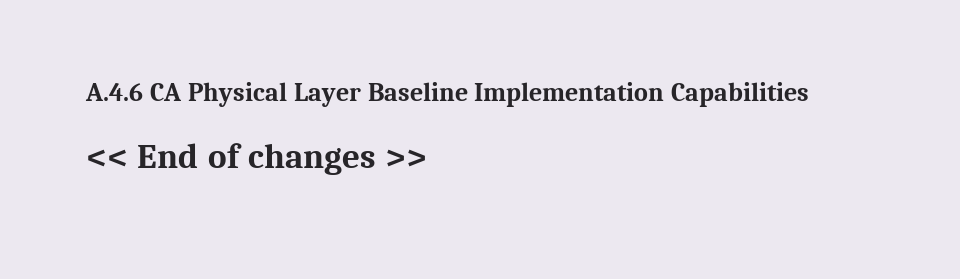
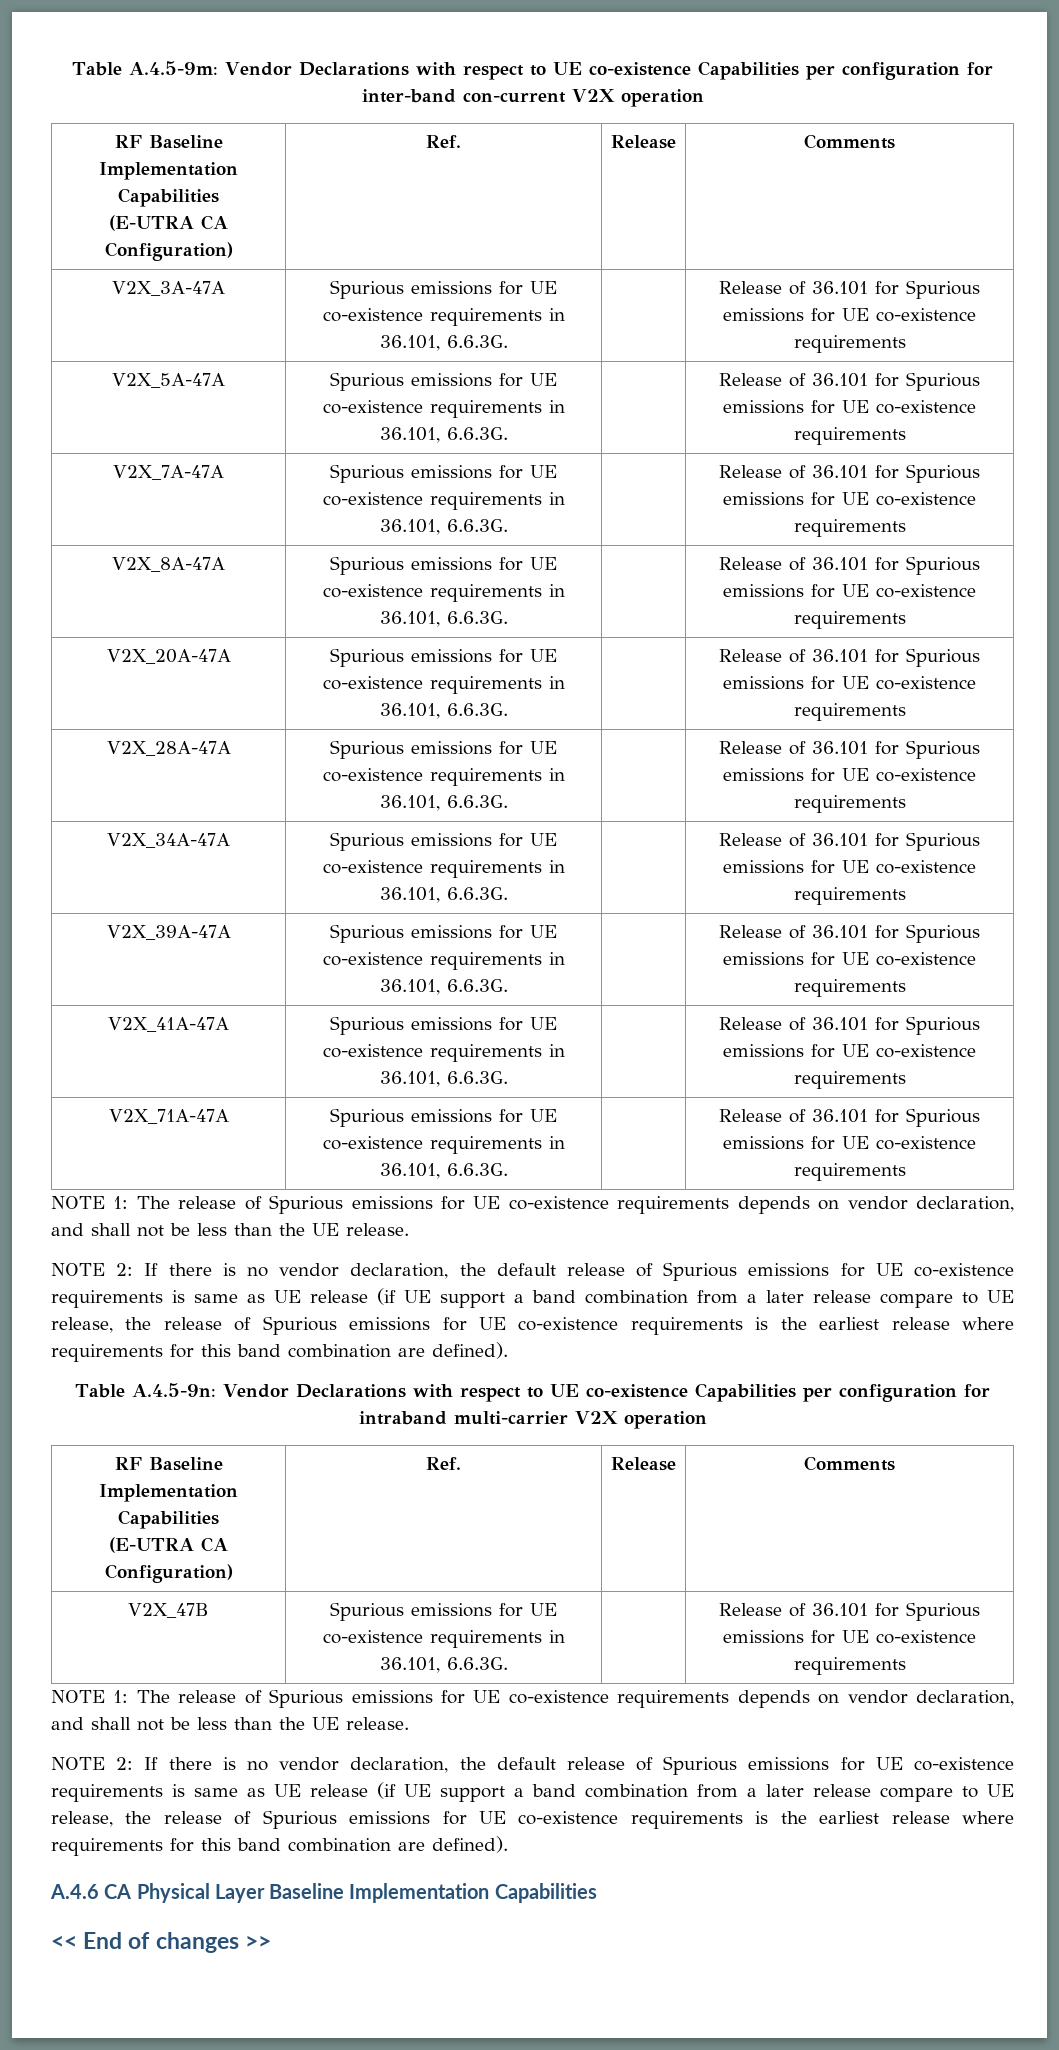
(85, 92) none -> [72,61,993,80] [361,89,704,107] [114,135,223,149] [99,162,238,180] [118,188,219,207] [109,215,228,231] [104,242,233,261] [426,135,461,148] [611,135,676,149] [804,134,895,149] [112,281,225,296] [330,280,557,299] [322,308,565,326] [379,335,508,351] [719,280,980,299] [723,308,976,322] [793,335,906,353] [112,373,225,388] [330,372,557,391] [322,400,565,418] [379,427,508,443] [719,372,980,391] [723,400,976,414] [793,427,906,445] [113,465,224,480] [330,464,557,483] [322,492,565,510] [379,519,508,535] [719,464,980,483] [723,492,976,506] [793,519,906,537] [112,557,225,572] [330,556,557,575] [322,584,565,602] [379,611,508,627] [719,556,980,575] [723,584,976,598] [793,611,906,629] [106,649,231,664] [330,648,557,667] [322,676,565,694] [379,703,508,719] [719,648,980,667] [723,676,976,690] [793,703,906,721] [106,741,231,756] [330,740,557,759] [322,768,565,786] [379,795,508,811] [719,740,980,759] [723,768,976,782] [793,795,906,813] [107,833,230,848] [330,832,557,851] [322,860,565,878] [379,887,508,903] [719,832,980,851] [723,860,976,874] [793,887,906,905] [106,925,231,940] [330,924,557,943] [322,952,565,970] [379,979,508,995] [719,924,980,943] [723,952,976,966] [793,979,906,997] [108,1017,229,1032] [330,1016,557,1035] [322,1044,565,1062] [379,1071,508,1087] [719,1016,980,1035] [723,1044,976,1058] [793,1071,906,1089] [108,1109,229,1124] [330,1108,557,1127] [322,1136,565,1154] [379,1163,508,1179] [719,1108,980,1127] [723,1136,976,1150] [793,1163,906,1181] [51,1195,1015,1214] [51,1223,409,1237] [51,1262,1014,1281] [51,1288,1014,1308] [51,1316,1015,1335] [51,1342,508,1362] [74,1383,991,1402] [358,1411,707,1429] [114,1457,223,1471] [99,1484,238,1502] [118,1510,219,1529] [109,1537,228,1553] [104,1564,233,1583] [426,1457,461,1470] [611,1457,676,1471] [804,1456,895,1471] [128,1603,209,1618] [330,1602,557,1621] [322,1630,565,1648] [379,1657,508,1673] [719,1602,980,1621] [723,1630,976,1644] [793,1657,906,1675] [51,1689,1015,1708] [51,1717,409,1731] [51,1756,1014,1775] [51,1782,1014,1802] [51,1810,1015,1829] [51,1836,508,1856] Table A.4.5-9m: Vendor Declarations with respect to UE co-existence Capabilities per configuration for inter-band con-current V2X operation // RF Baseline Implementation Capabilities // (E-UTRA CA Configuration) | Ref. | Release | Comments // V2X_3A-47A | Spurious emissions for UE co-existence requirements in 36.101, 6.6.3G. | | Release of 36.101 for Spurious emissions for UE co-existence requirements // V2X_5A-47A | Spurious emissions for UE co-existence requirements in 36.101, 6.6.3G. | | Release of 36.101 for Spurious emissions for UE co-existence requirements // V2X_7A-47A | Spurious emissions for UE co-existence requirements in 36.101, 6.6.3G. | | Release of 36.101 for Spurious emissions for UE co-existence requirements // V2X_8A-47A | Spurious emissions for UE co-existence requirements in 36.101, 6.6.3G. | | Release of 36.101 for Spurious emissions for UE co-existence requirements // V2X_20A-47A | Spurious emissions for UE co-existence requirements in 36.101, 6.6.3G. | | Release of 36.101 for Spurious emissions for UE co-existence requirements // V2X_28A-47A | Spurious emissions for UE co-existence requirements in 36.101, 6.6.3G. | | Release of 36.101 for Spurious emissions for UE co-existence requirements // V2X_34A-47A | Spurious emissions for UE co-existence requirements in 36.101, 6.6.3G. | | Release of 36.101 for Spurious emissions for UE co-existence requirements // V2X_39A-47A | Spurious emissions for UE co-existence requirements in 36.101, 6.6.3G. | | Release of 36.101 for Spurious emissions for UE co-existence requirements // V2X_41A-47A | Spurious emissions for UE co-existence requirements in 36.101, 6.6.3G. | | Release of 36.101 for Spurious emissions for UE co-existence requirements // V2X_71A-47A | Spurious emissions for UE co-existence requirements in 36.101, 6.6.3G. | | Release of 36.101 for Spurious emissions for UE co-existence requirements // NOTE 1: The release of Spurious emissions for UE co-existence requirements depends on vendor declaration, and shall not be less than the UE release. // NOTE 2: If there is no vendor declaration, the default release of Spurious emissions for UE co-existence requirements is same as UE release (if UE support a band combination from a later release compare to UE release, the release of Spurious emissions for UE co-existence requirements is the earliest release where requirements for this band combination are defined). // Table A.4.5-9n: Vendor Declarations with respect to UE co-existence Capabilities per configuration for intraband multi-carrier V2X operation // RF Baseline Implementation Capabilities // (E-UTRA CA Configuration) | Ref. | Release | Comments // V2X_47B | Spurious emissions for UE co-existence requirements in 36.101, 6.6.3G. | | Release of 36.101 for Spurious emissions for UE co-existence requirements // NOTE 1: The release of Spurious emissions for UE co-existence requirements depends on vendor declaration, and shall not be less than the UE release. // NOTE 2: If there is no vendor declaration, the default release of Spurious emissions for UE co-existence requirements is same as UE release (if UE support a band combination from a later release compare to UE release, the release of Spurious emissions for UE co-existence requirements is the earliest release where requirements for this band combination are defined). //

